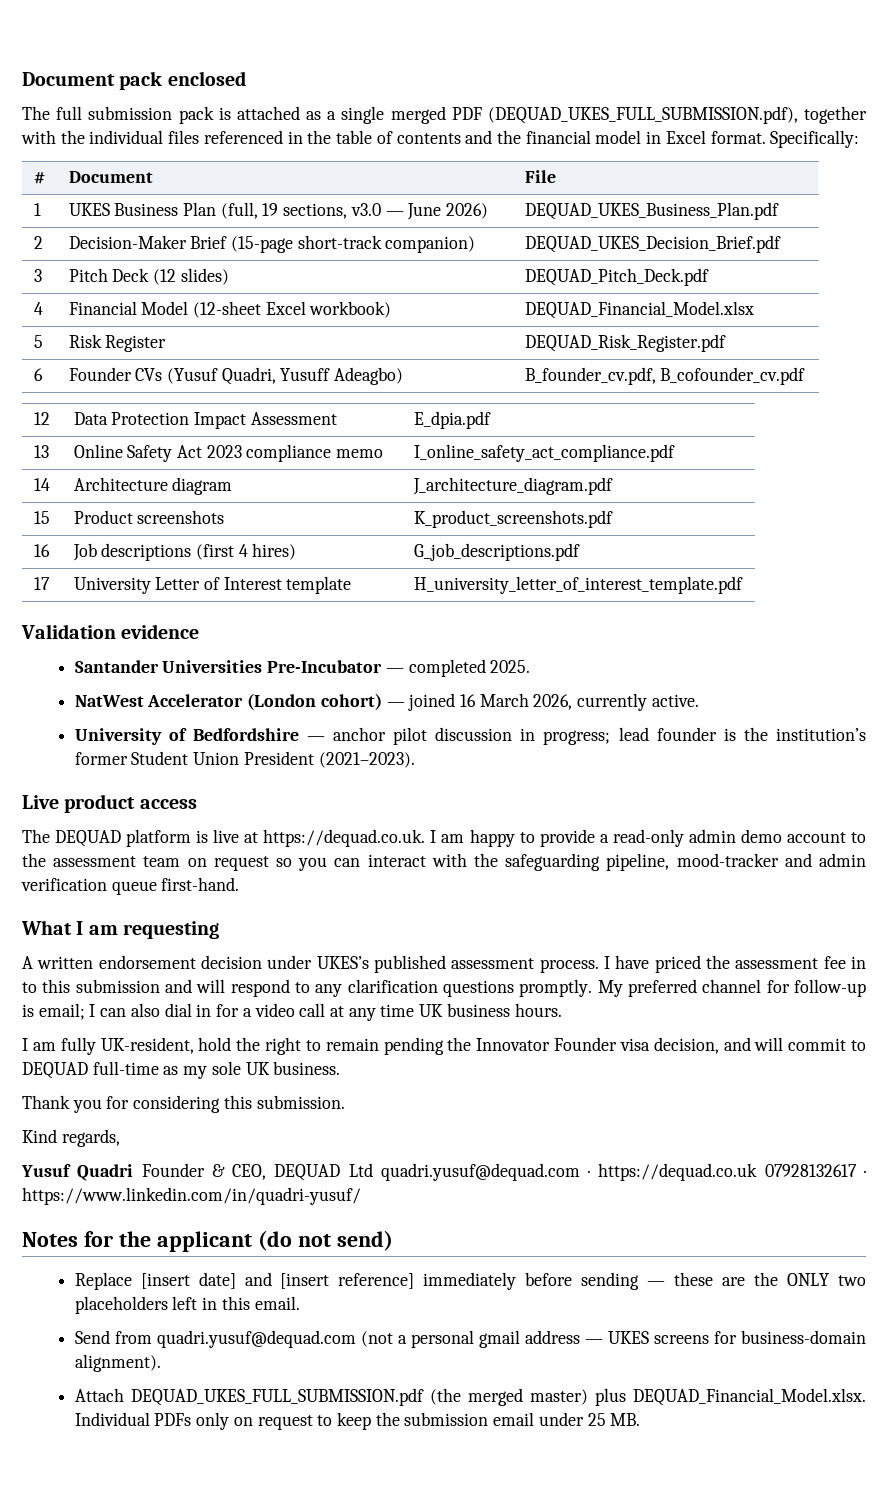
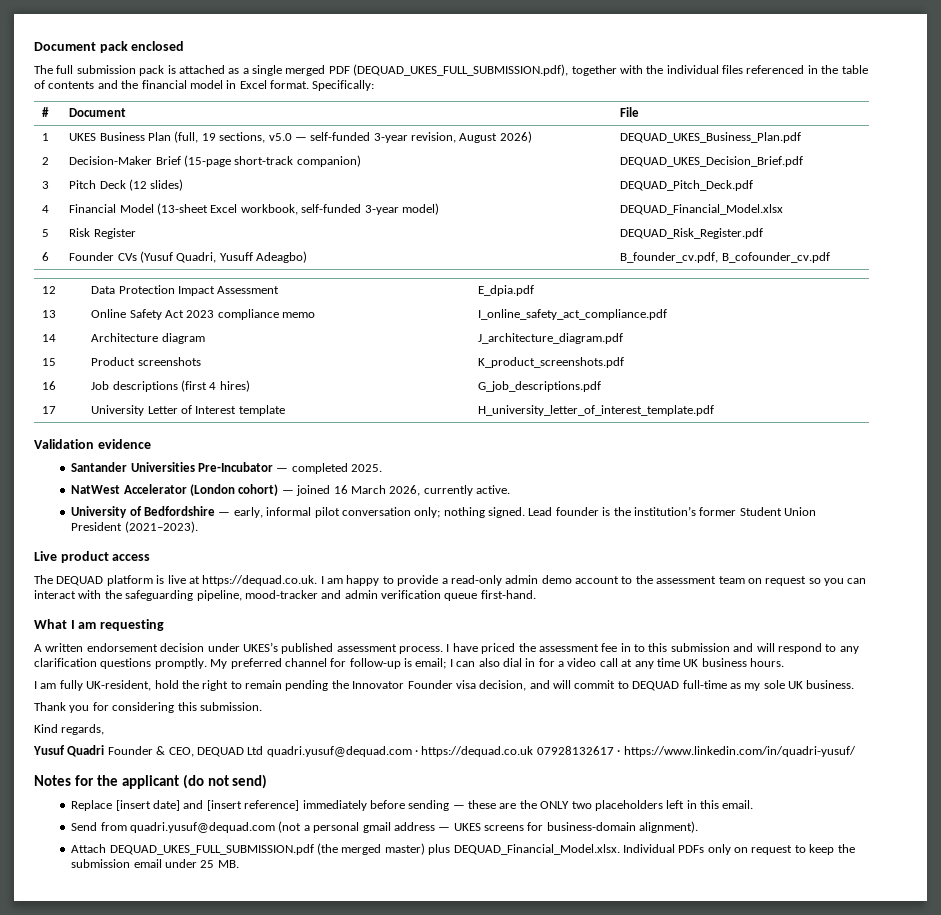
[350,203,442,220] v3.0 — June -> [268,132,498,143] v5.0 — self-funded 3-year revision, August
[192,301,392,318] (12-sheet Excel workbook) -> [157,203,439,215] (13-sheet Excel workbook, self-funded 3-year model)
[333,727,649,745] anchor pilot discussion in progress; lead -> [233,507,553,518] early, informal pilot conversation only; nothing signed. Lead

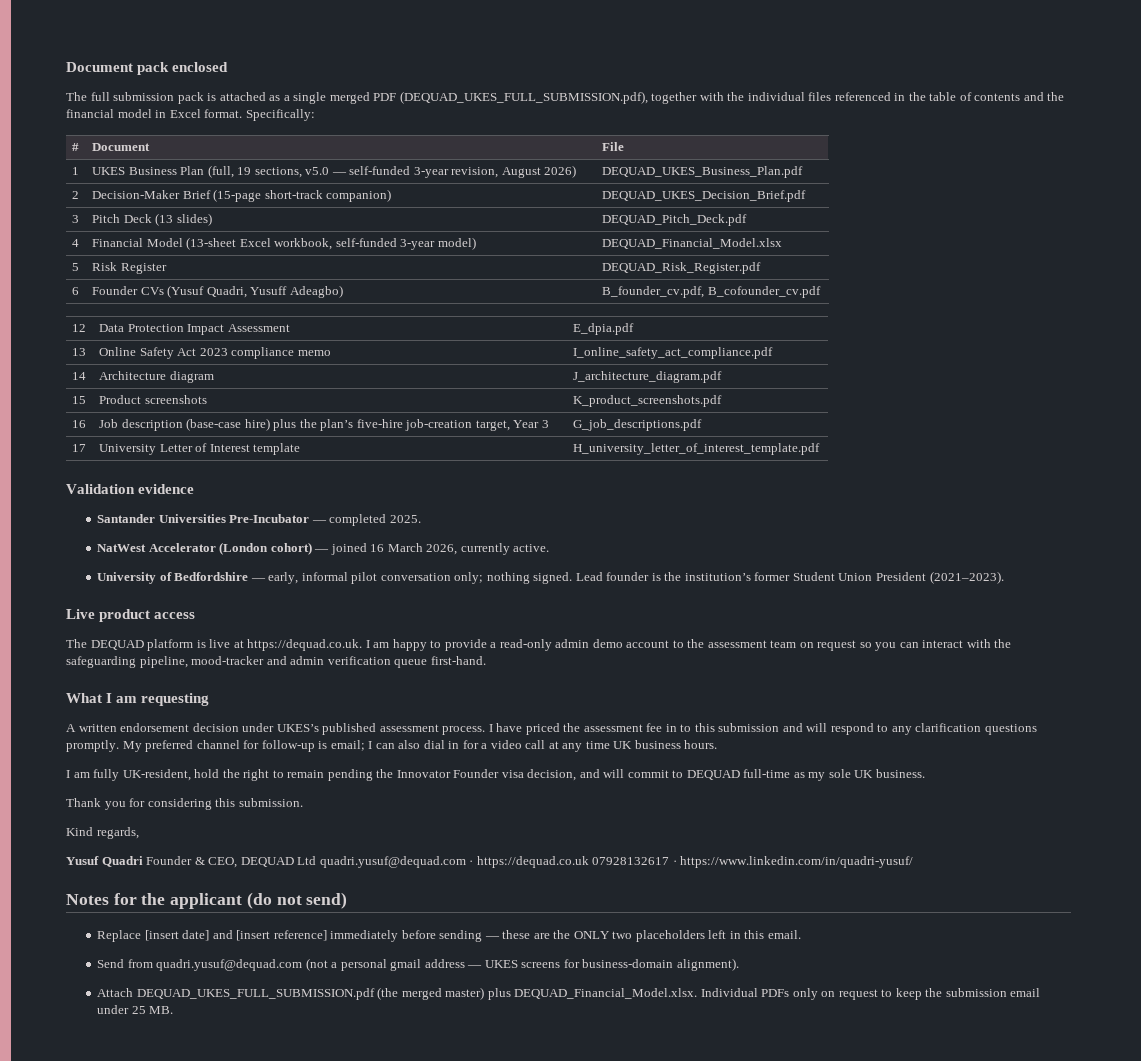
[129,179,148,191] (12 -> [155,213,174,226] (13
[112,380,250,392] descriptions (first 4 hires) -> [121,418,549,431] description (base-case hire) plus the plan’s five-hire job-creation target, Year 3

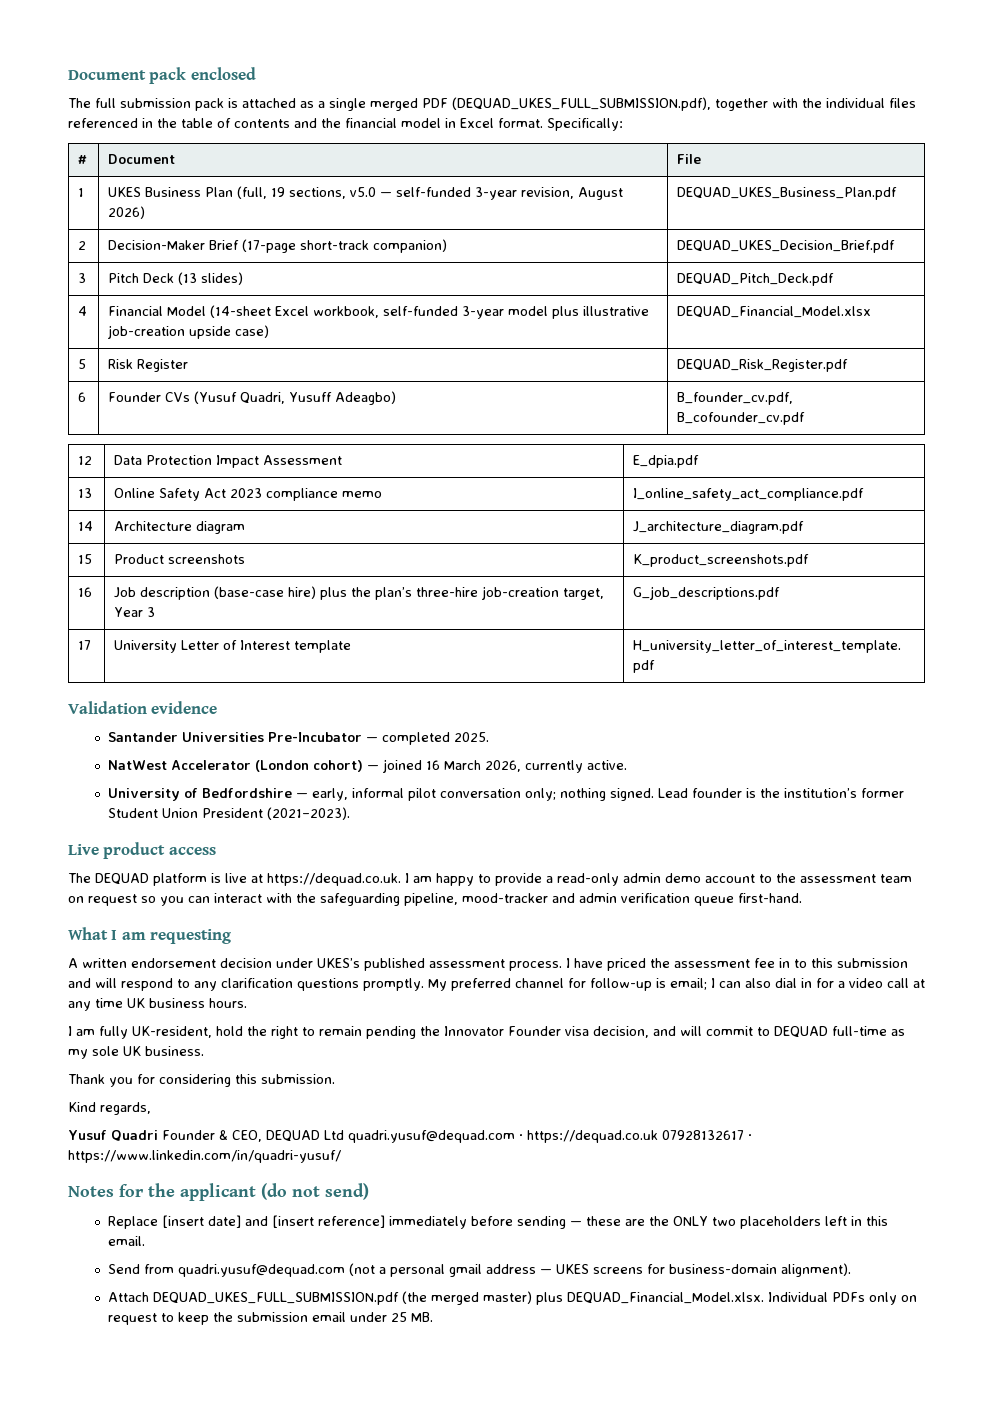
[213,189,262,202] (15-page -> [242,239,297,253] (17-page
[186,237,237,250] (13-sheet -> [210,305,272,318] (14-sheet
[437,237,476,250] model) -> [508,306,650,319] [108,325,270,339] model plus illustrative job-creation upside case)
[356,419,403,428] five-hire -> [416,587,479,597] three-hire

